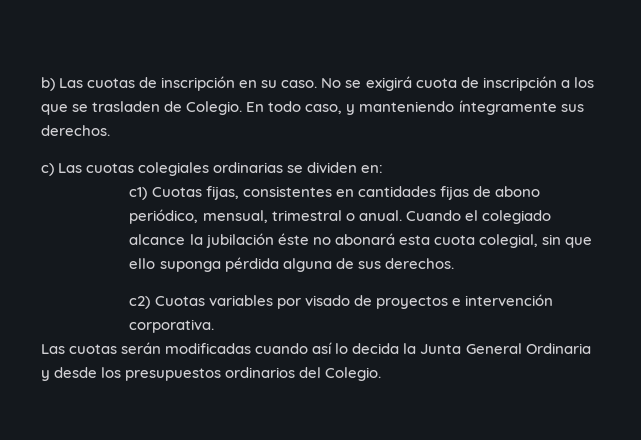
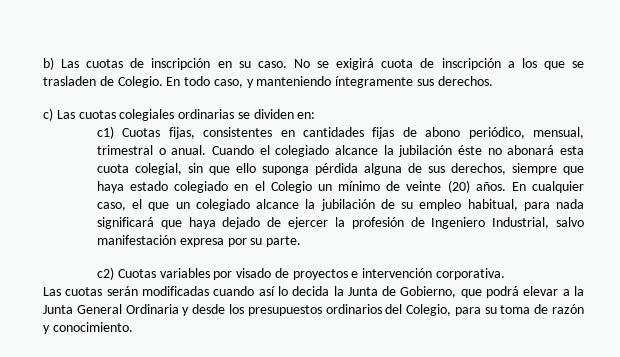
[384,258,454,269] derechos. -> [450,163,584,175] [96,180,585,193] [96,199,584,211] [96,217,584,229] [96,235,302,247] derechos, siempre que haya estado colegiado en el Colegio un mínimo de veinte (20) años. En cualquier caso, el que un colegiado alcance la jubilación de su empleo habitual, para nada significará que haya dejado de ejercer la profesión de Ingeniero Industrial, salvo manifestación expresa por su parte.
(462, 349) none -> [382,286,584,298] [43,305,73,314] de Gobierno, que podrá elevar a la Junta
[325,367,382,381] Colegio. -> [406,304,584,316] [43,322,133,334] Colegio, para su toma de razón y conocimiento.

